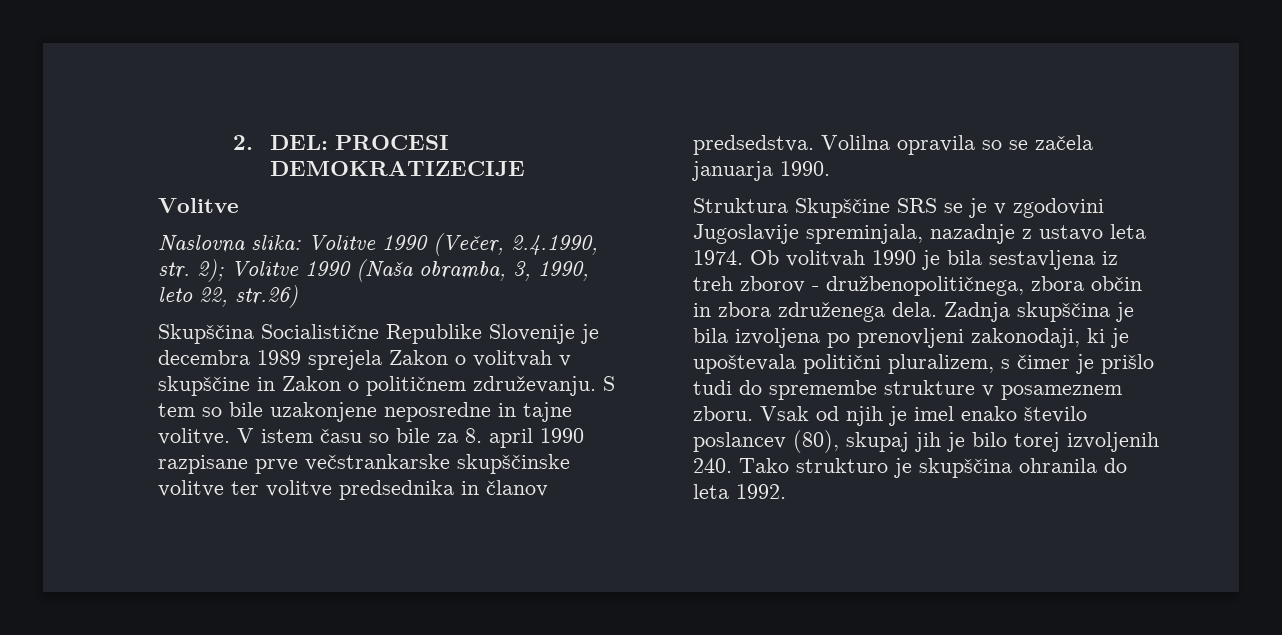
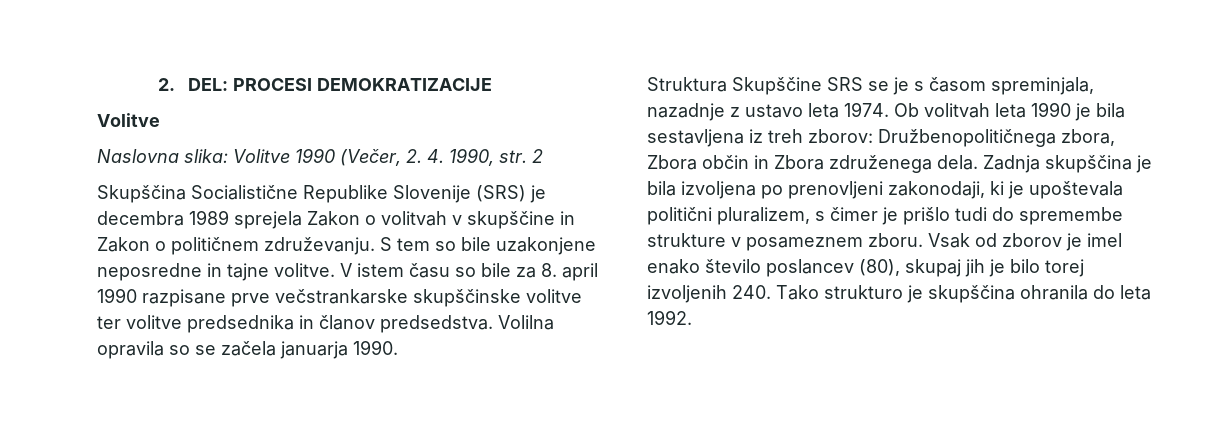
[270,161,526,176] DEMOKRATIZECIJE -> [316,78,492,91] DEMOKRATIZACIJE
[511,235,598,255] [158,259,589,282] [158,285,298,308] 2.4.1990, str. 2); Volitve 1990 (Naša obramba, 3, 1990, leto 22, str.26) -> [406,148,543,166] 2. 4. 1990, str. 2
(575, 334) none -> [476,185,526,202] (SRS)
[994,198,1104,218] [693,224,799,244] v zgodovini Jugoslavije -> [914,77,986,92] s časom
(865, 258) none -> [995,103,1026,118] leta
[740,276,1084,296] zborov - družbenopolitičnega, zbora -> [808,129,1115,147] [647,155,697,170] zborov: Družbenopolitičnega zbora, Zbora
[718,302,771,317] zbora -> [774,155,824,170] Zbora
[846,406,883,426] njih -> [1002,233,1062,247] zborov

